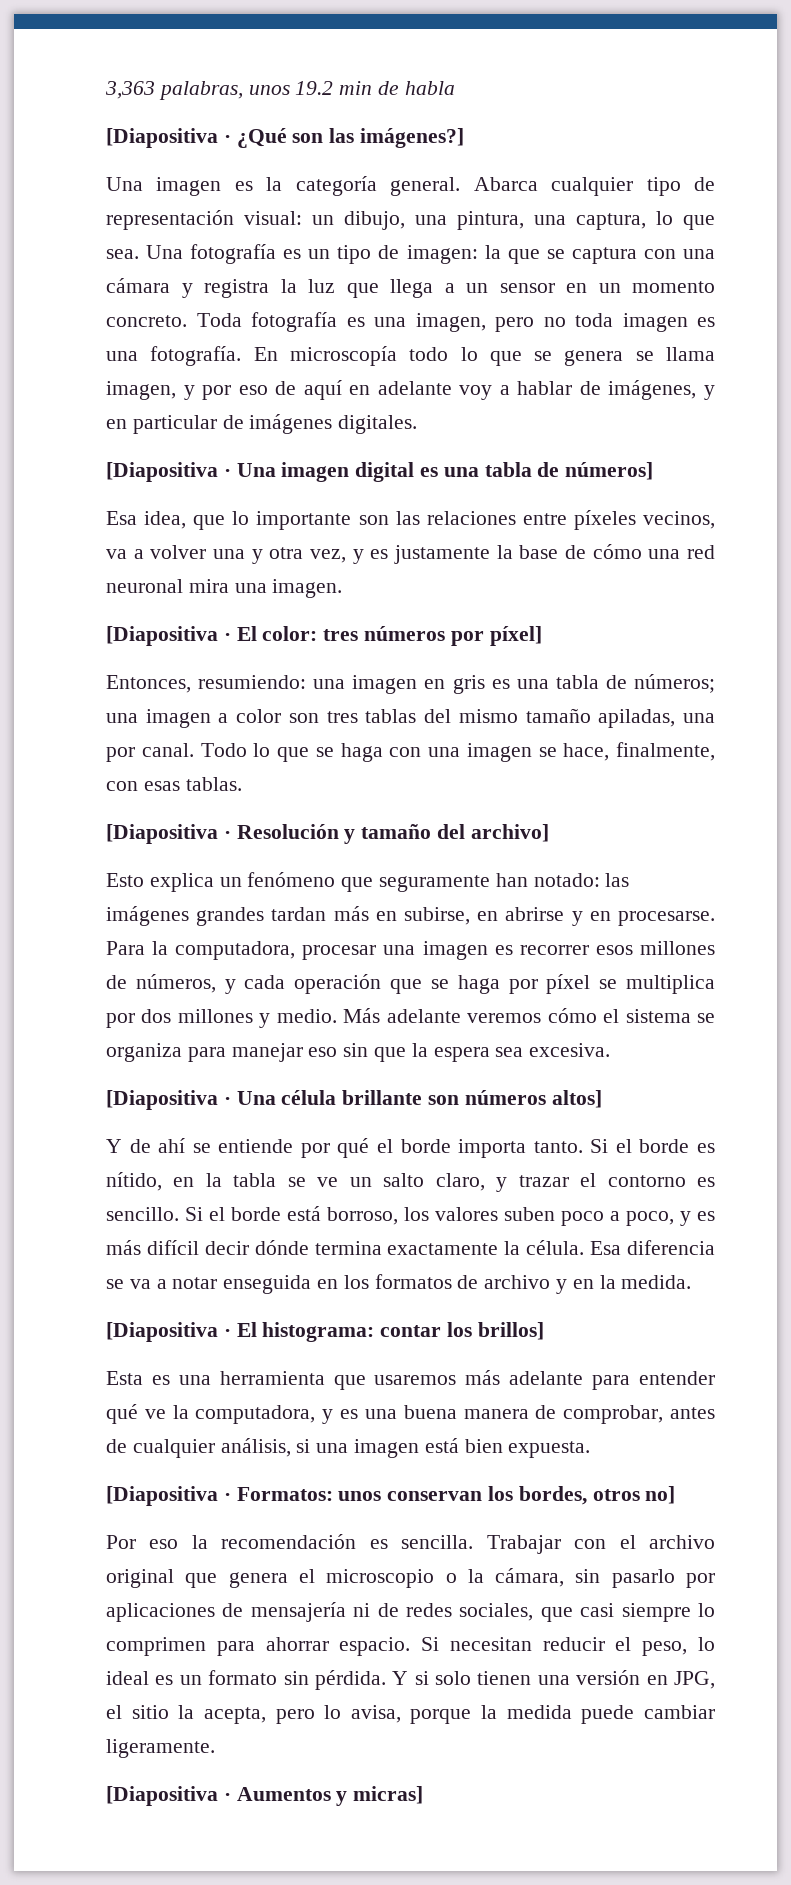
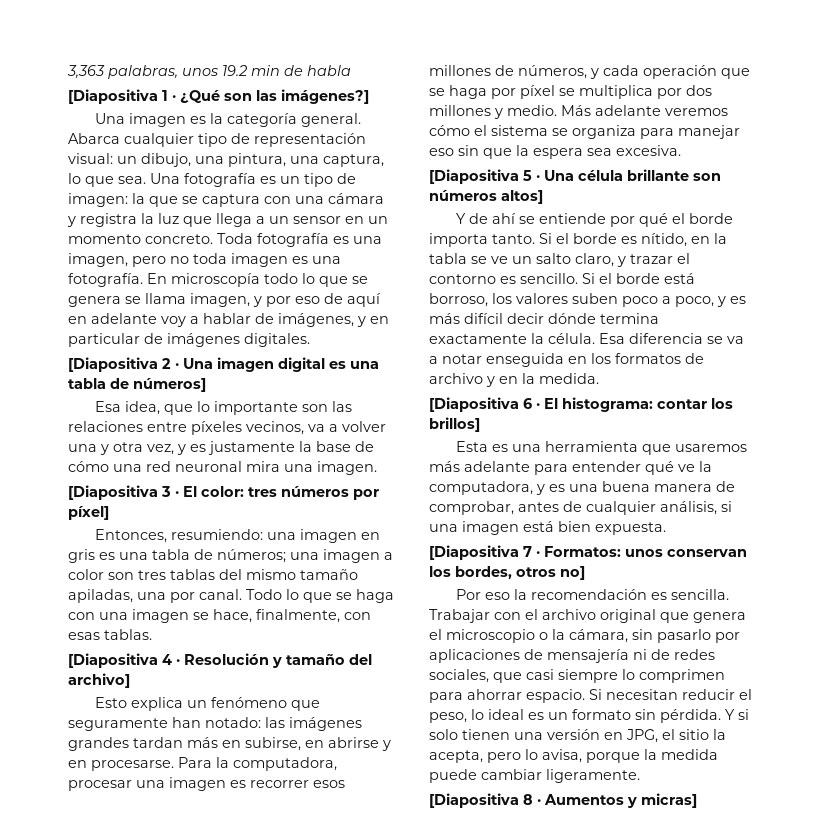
(218, 138) none -> [162,90,168,101] 1
(218, 472) none -> [162,358,171,369] 2
(218, 636) none -> [161,486,171,497] 3
(218, 834) none -> [162,654,172,665] 4
(218, 1100) none -> [523,170,532,181] 5
(218, 1332) none -> [523,398,532,409] 6
(218, 1496) none -> [523,546,532,557] 7
(218, 1796) none -> [523,794,533,805] 8

